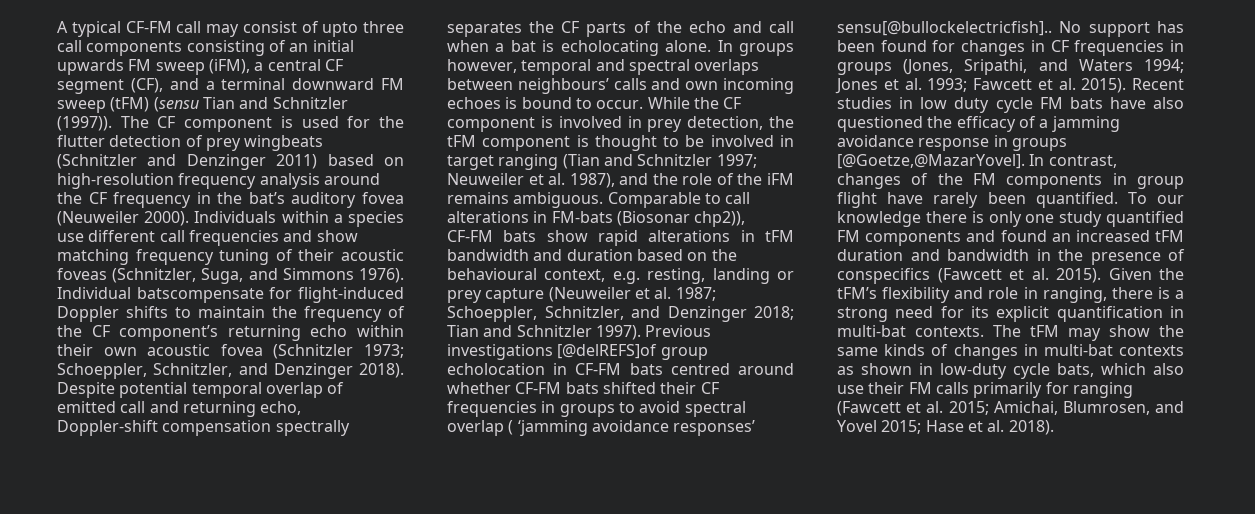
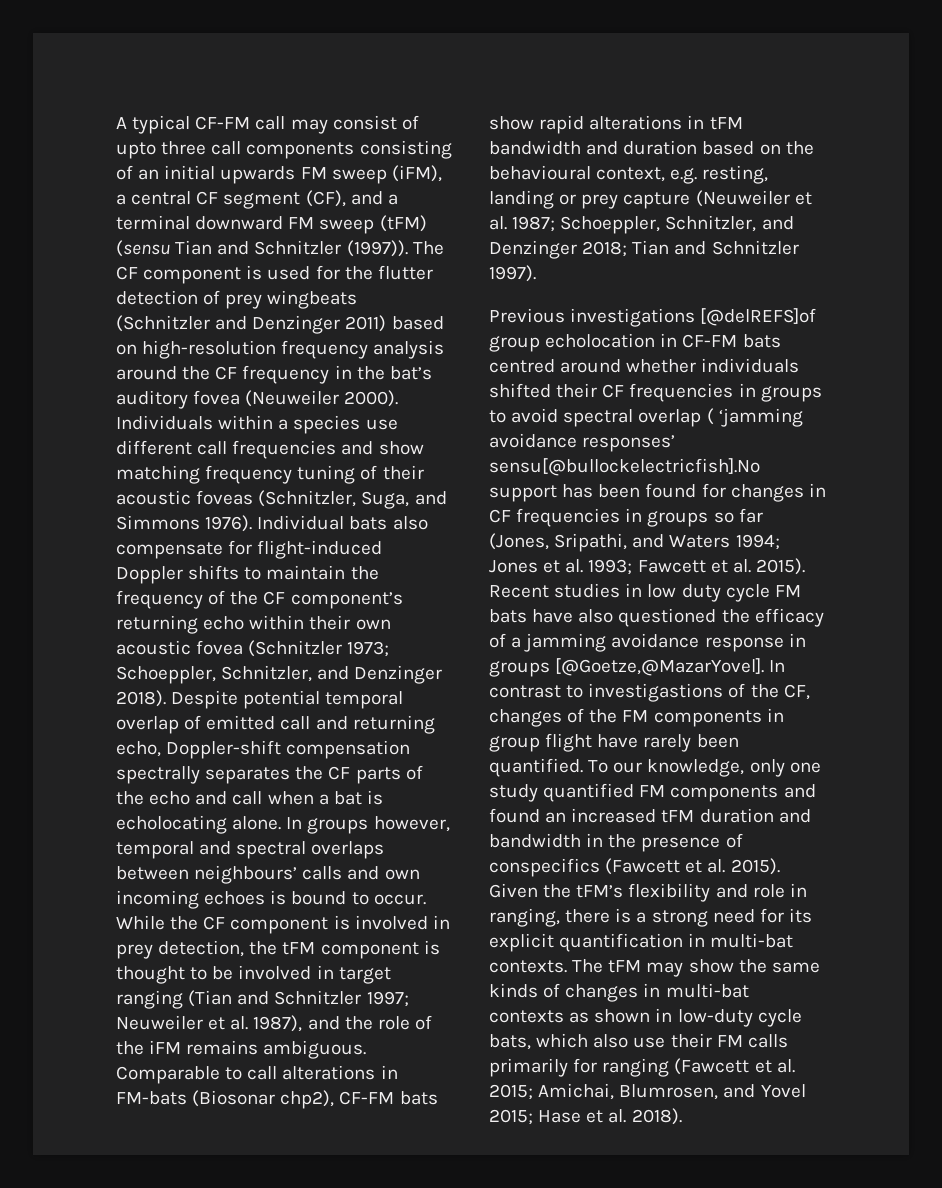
[136,287,264,303] batscompensate -> [349,516,428,530] [116,542,223,559] bats also compensate
[694,211,746,227] chp2)), -> [280,1090,335,1109] chp2),
(641, 332) none -> (536, 273) //
[515,382,599,394] CF-FM bats -> [701,358,800,373] individuals
[837,21,1082,36] sensu[@bullockelectricfish].. No -> [489,458,760,476] sensu[@bullockelectricfish].No
(892, 68) none -> [713,508,763,523] so far
[1048,155,1117,168] contrast, -> [489,683,810,702] contrast to investigastions of the CF,
[837,211,984,227] knowledge there is -> [647,759,745,777] knowledge,

